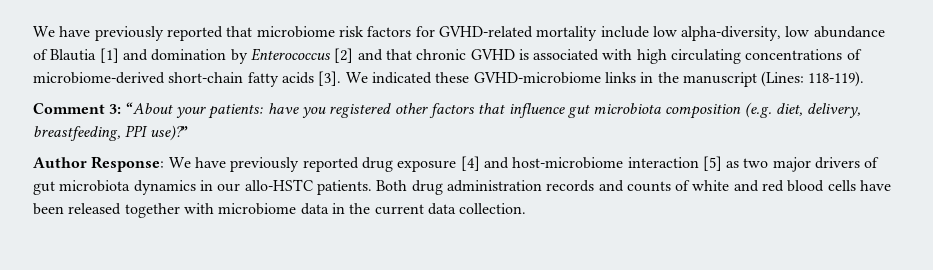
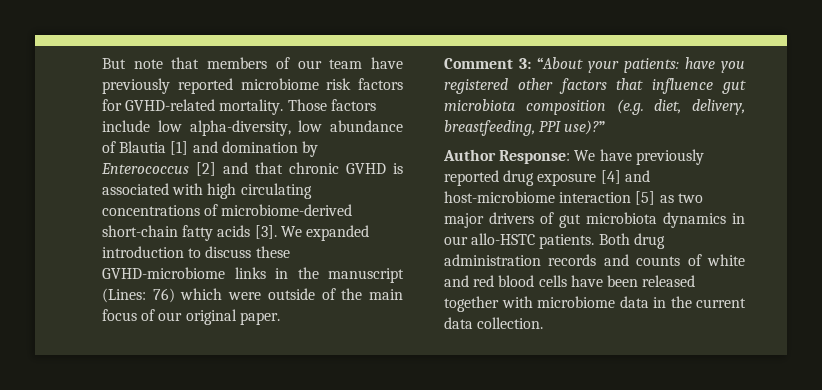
[33,26,253,41] We have previously reported that -> [102,57,403,69] [102,78,233,94] But note that members of our team have previously reported
[536,26,598,41] mortality -> [219,99,376,115] mortality. Those factors
[371,72,432,84] indicated -> [305,225,369,241] [102,246,252,258] expanded introduction to discuss
[808,71,865,87] 118-119). -> [152,288,404,303] [102,309,280,325] 76) which were outside of the main focus of our original paper.

